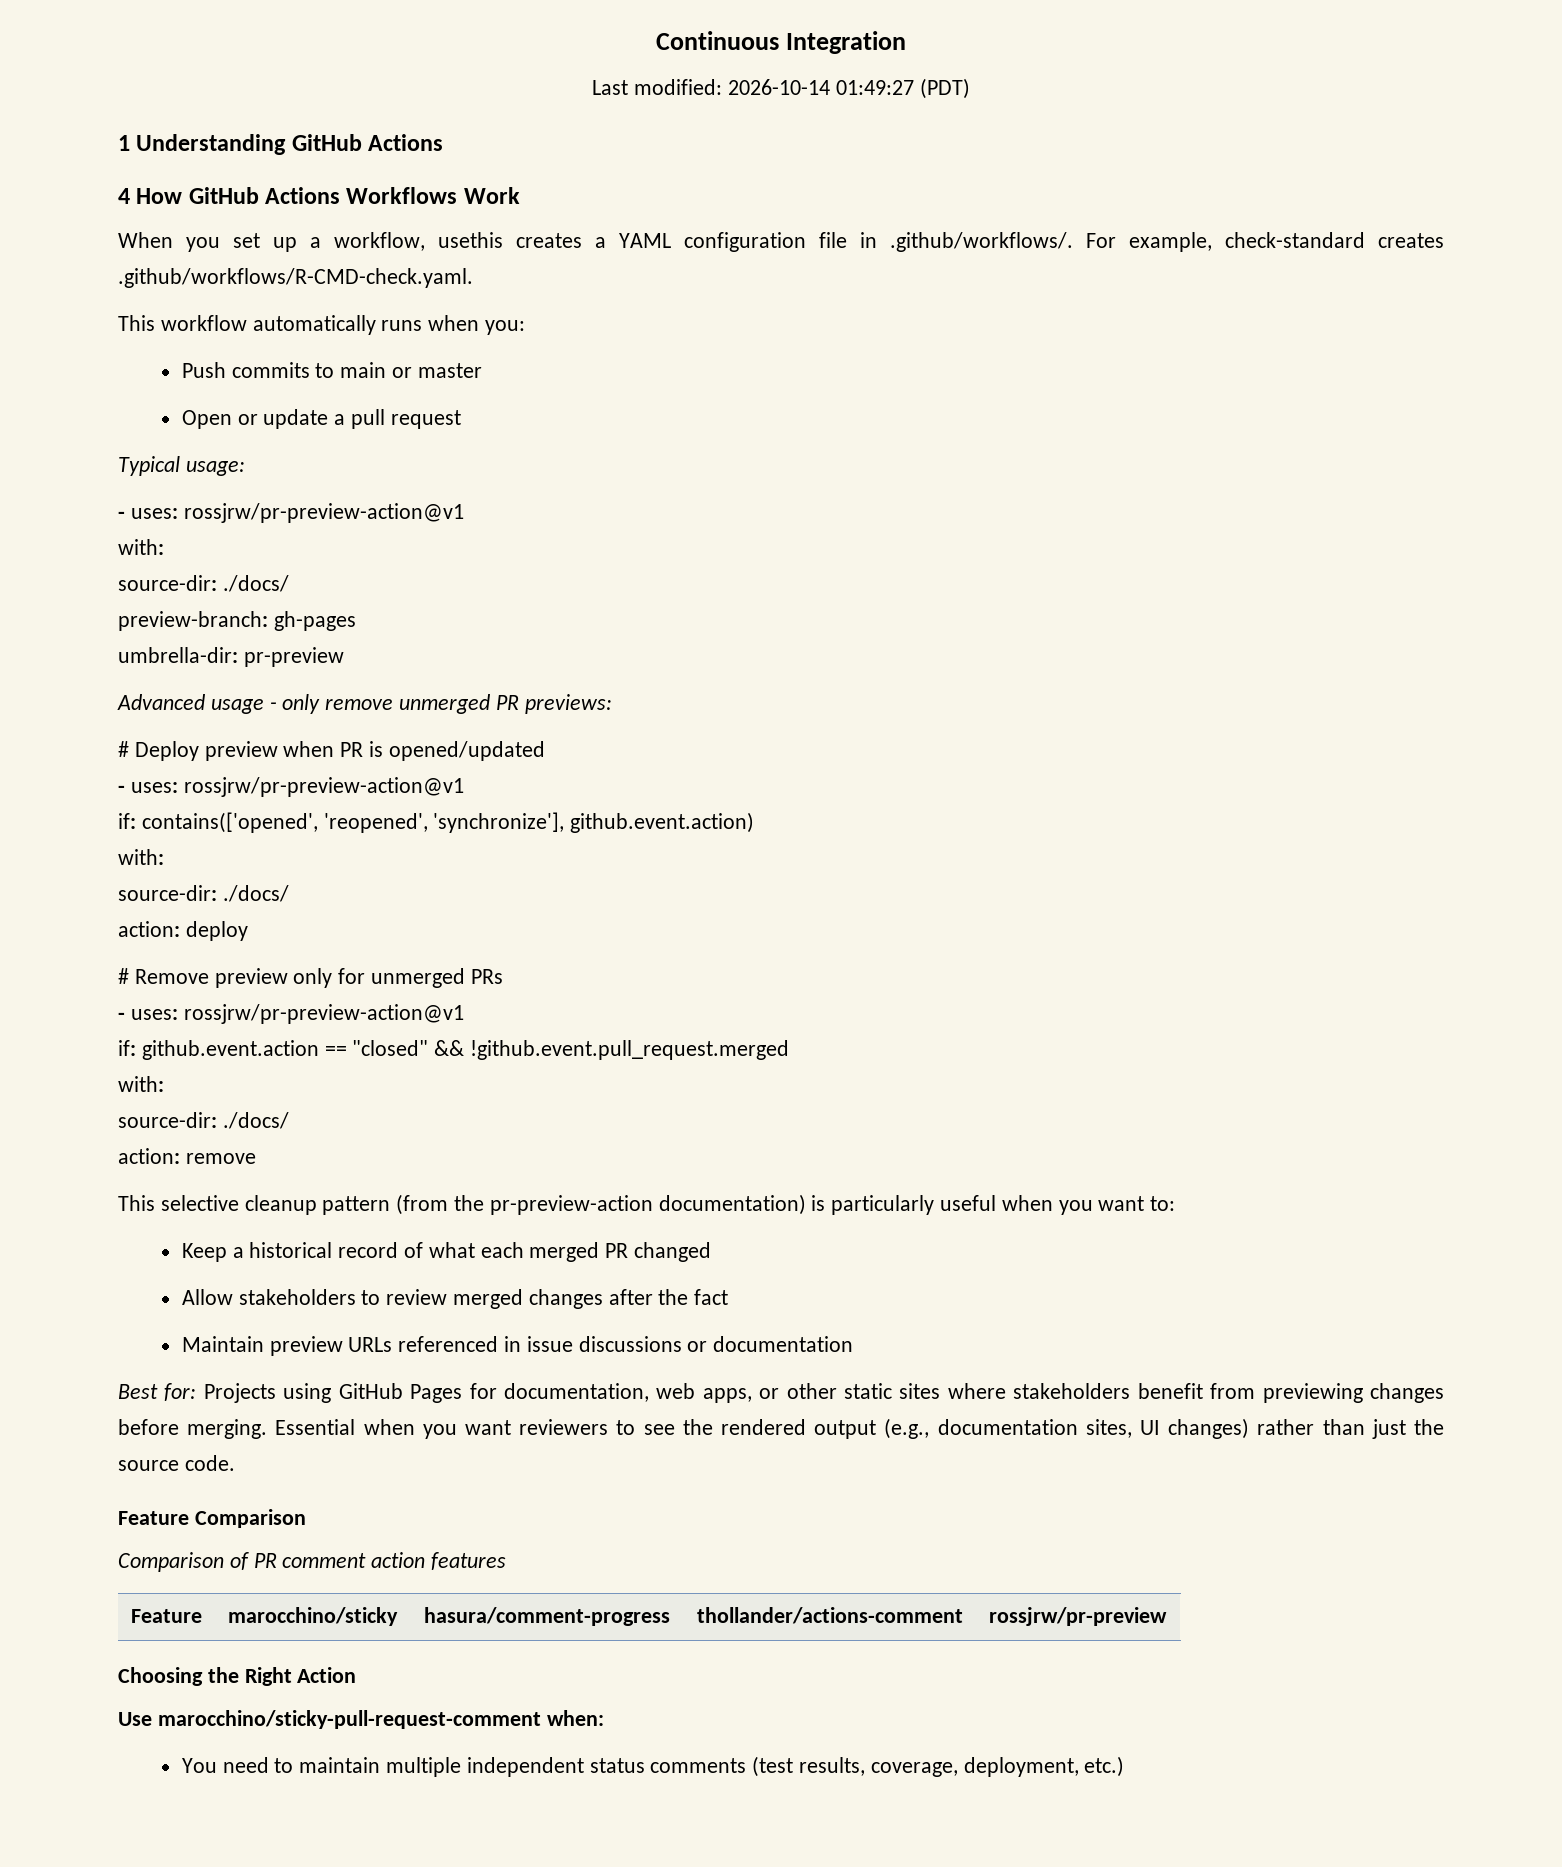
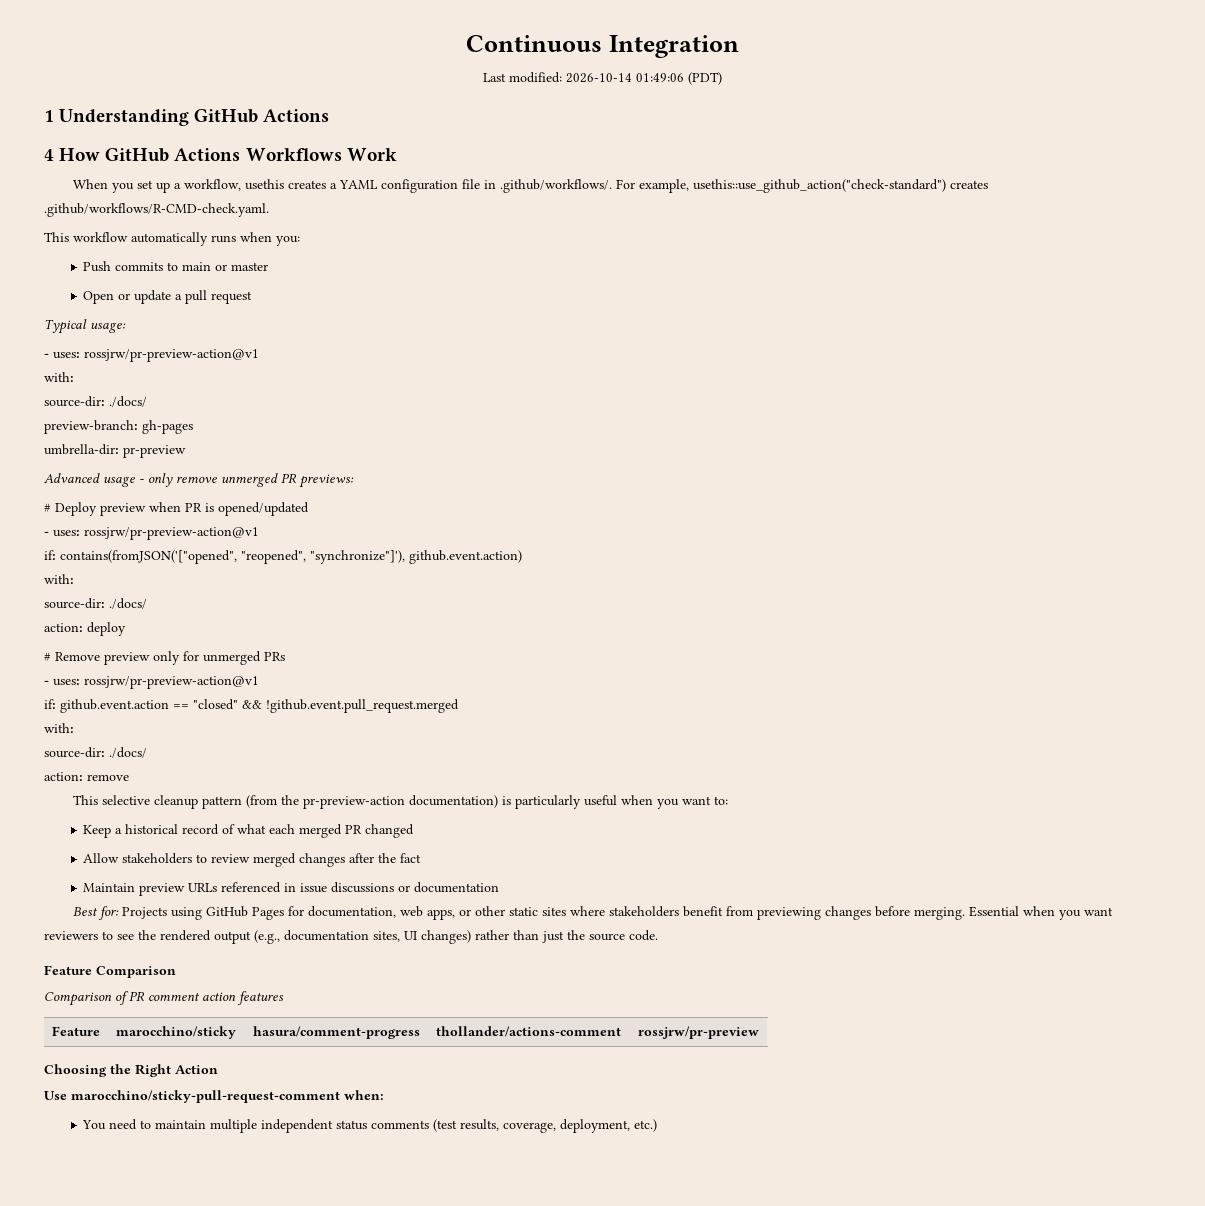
[835,80,914,95] 01:49:27 -> [636,73,684,82] 01:49:06
[1225,232,1365,248] check-standard -> [692,179,946,193] usethis::use_github_action("check-standard")
[141,812,565,833] contains(['opened', 'reopened', 'synchronize'], -> [60,550,405,564] contains(fromJSON('["opened", "reopened", "synchronize"]'),

